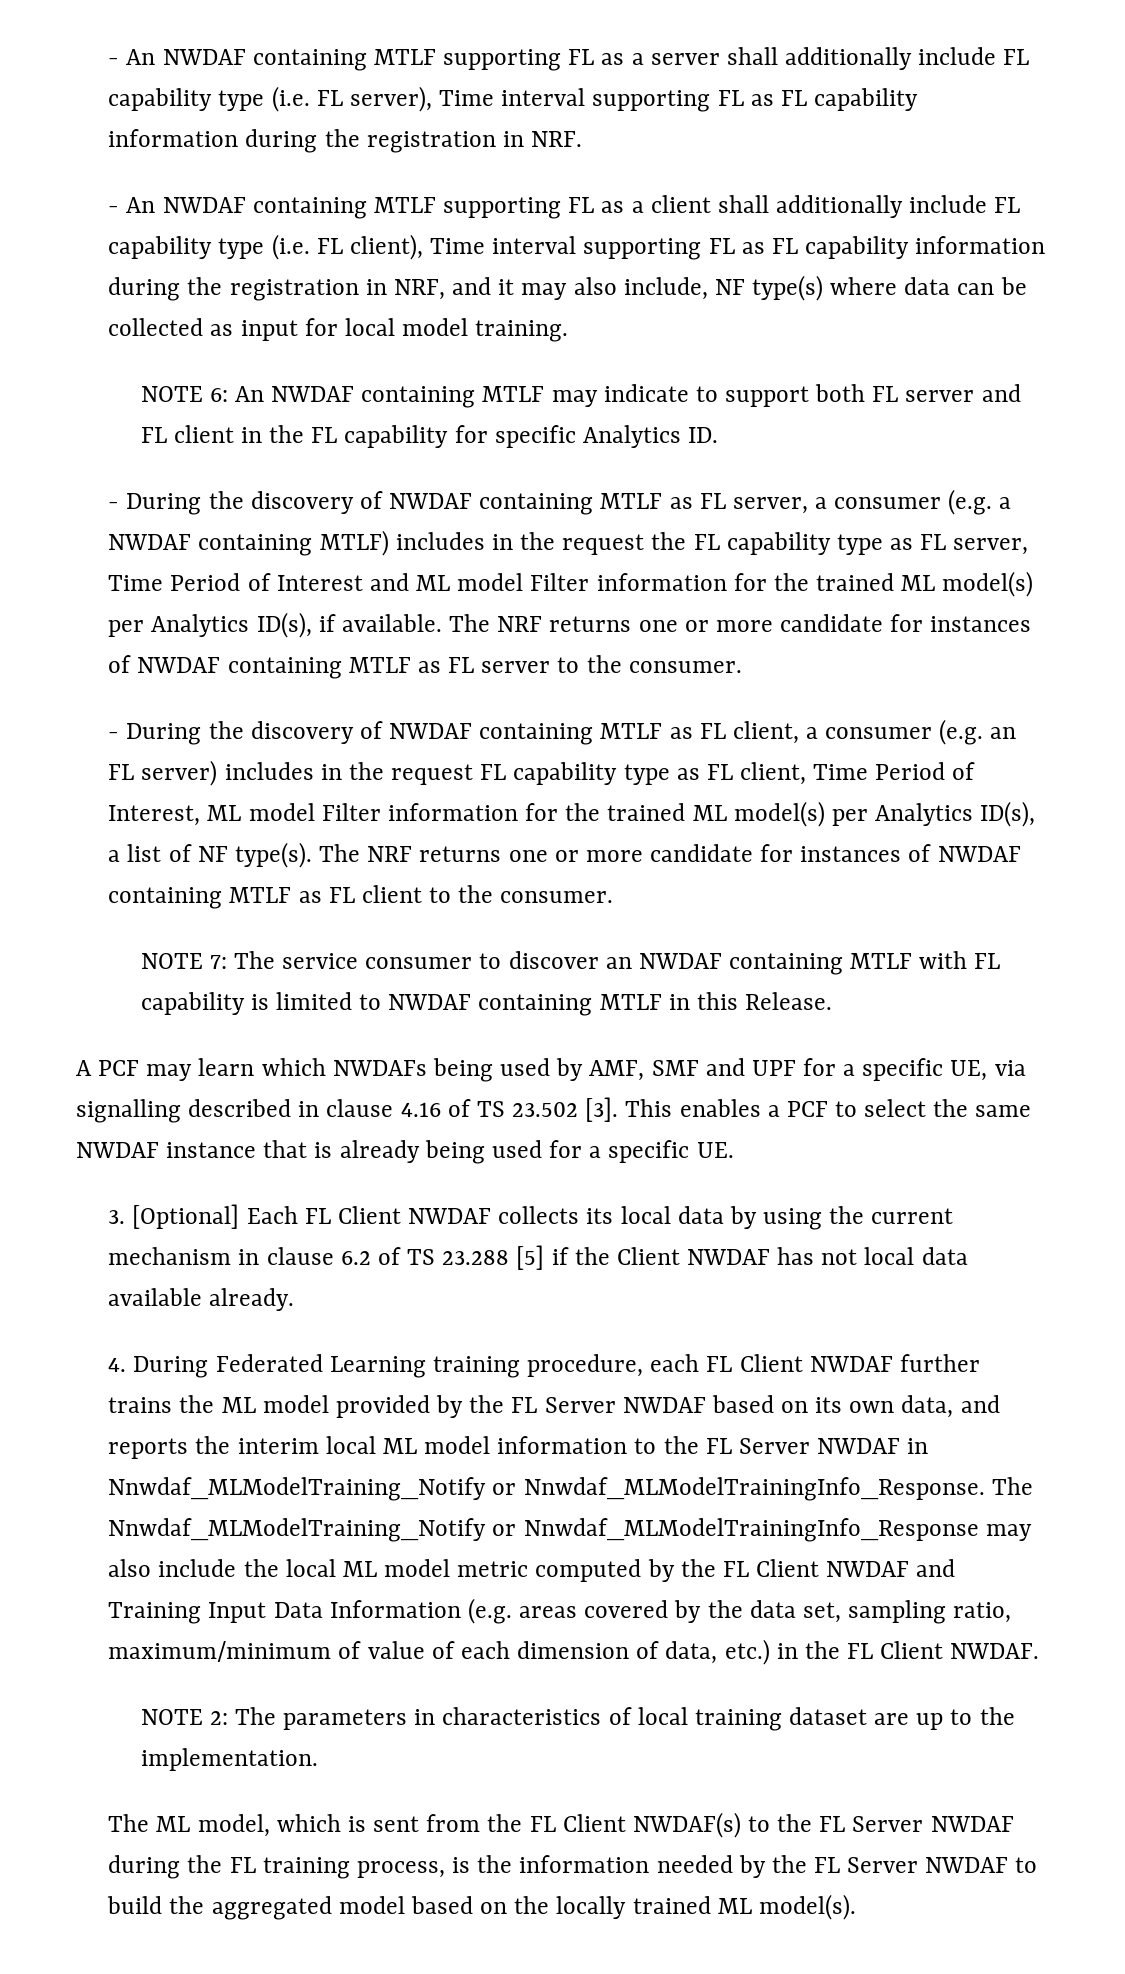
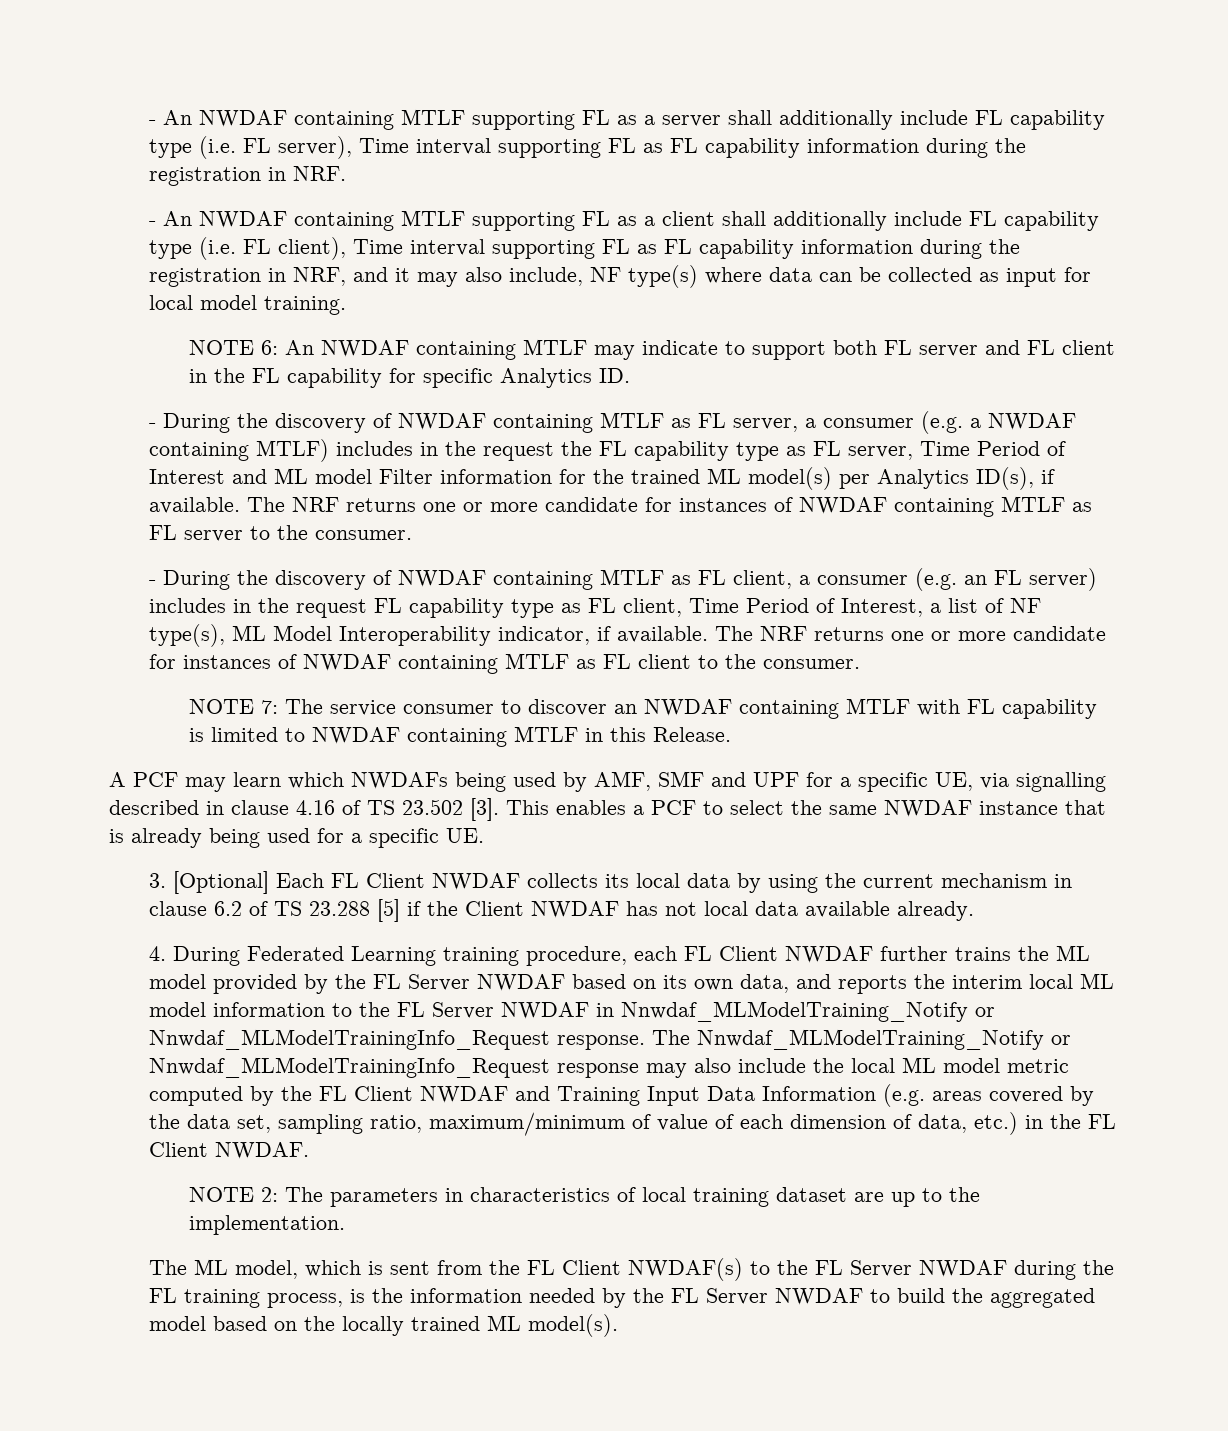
[207,801,1036,827] [108,842,312,868] ML model Filter information for the trained ML model(s) per Analytics ID(s), a list of NF type(s). -> [930,598,1042,613] [149,624,709,647] a list of NF type(s), ML Model Interoperability indicator, if available.
[523,1477,985,1501] Nnwdaf_MLModelTrainingInfo_Response. -> [149,1029,646,1050] Nnwdaf_MLModelTrainingInfo_Request response.
[523,1518,979,1542] Nnwdaf_MLModelTrainingInfo_Response -> [149,1057,640,1078] Nnwdaf_MLModelTrainingInfo_Request response

